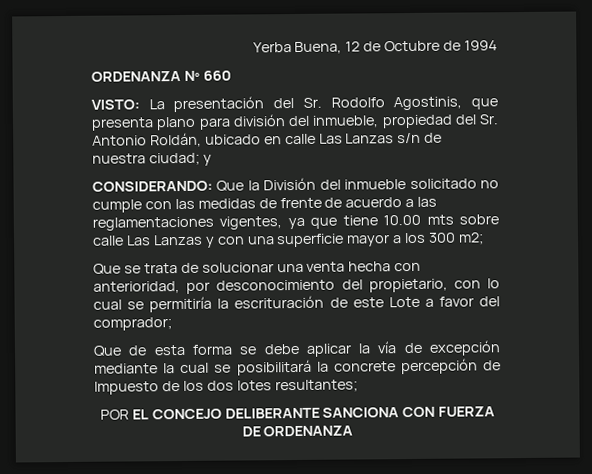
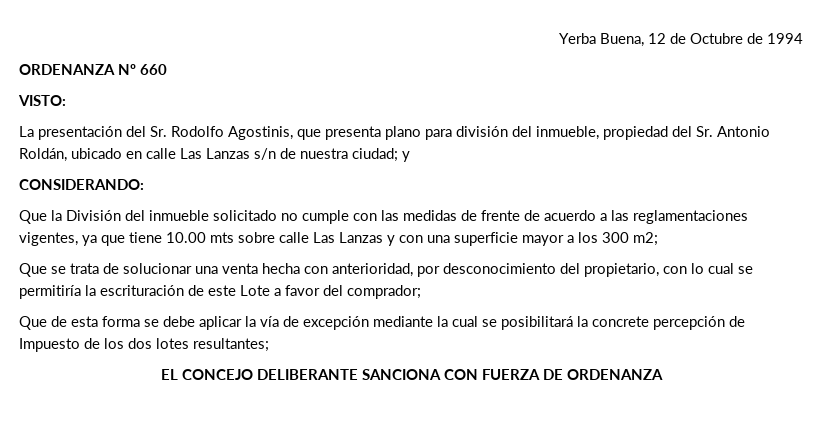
(140, 104) none -> (66, 100) //
(213, 186) none -> (144, 184) //
[99,409,129,420] POR -> (269, 345) none

